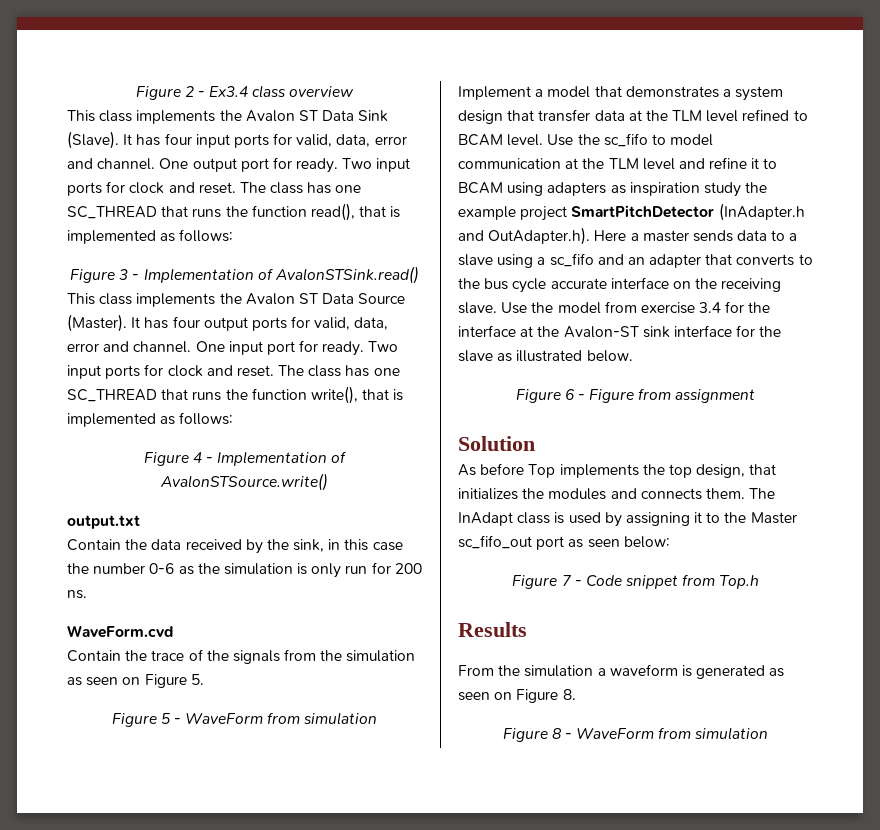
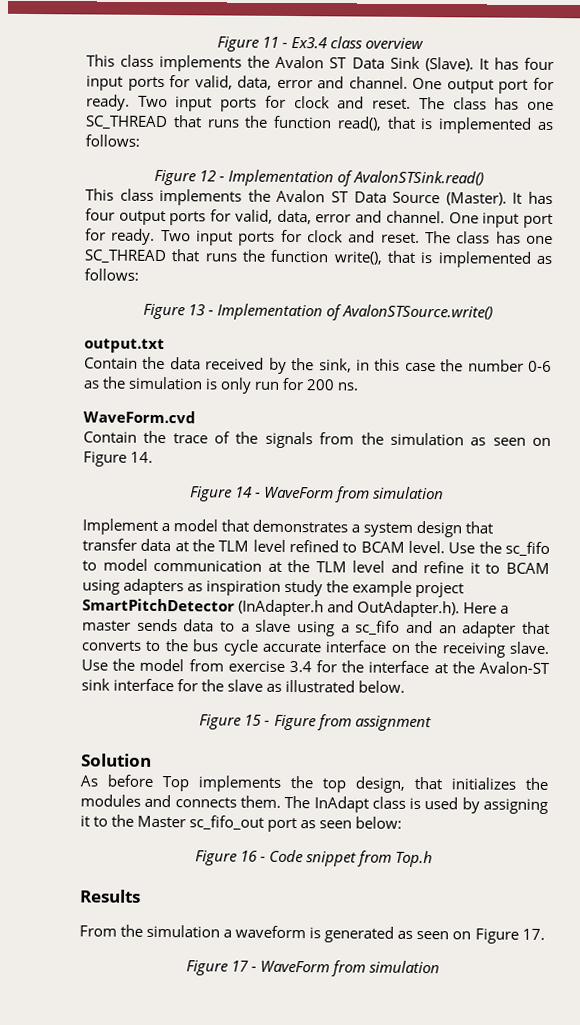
[135,86,194,100] Figure 2 -> [216,36,279,52] Figure 11
[119,269,129,280] 3 -> [198,170,216,182] 12
[192,452,202,463] 4 -> [187,304,205,316] 13
[190,674,204,685] [111,713,170,727] 5. // Figure 5 -> [130,451,154,463] [189,486,253,502] 14. // Figure 14
[564,389,575,400] 6 -> [244,714,263,726] 15
[561,575,571,586] 7 -> [239,850,258,862] 16
[562,689,576,700] [502,728,561,742] 8. // Figure 8 -> [521,928,545,940] [185,960,249,976] 17. // Figure 17

